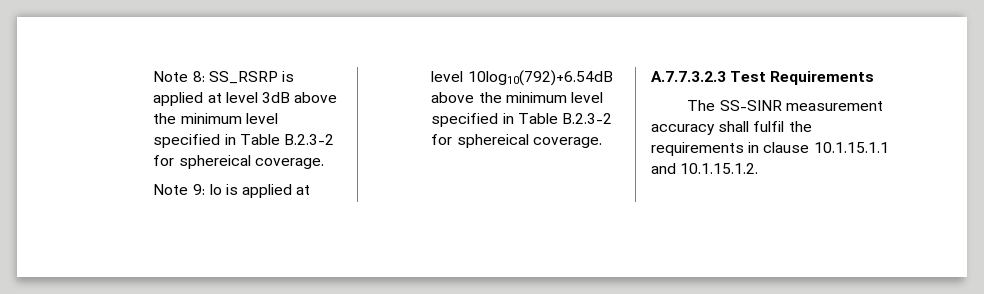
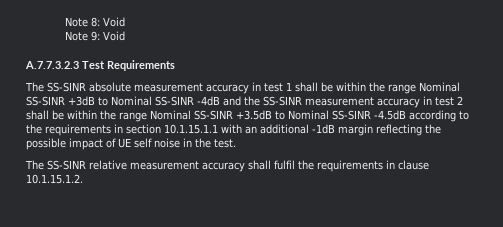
[208,71,294,84] [153,92,338,106] [153,113,278,124] [153,134,334,148] [153,155,324,169] [153,184,311,198] [431,70,613,86] [431,92,603,103] [431,113,612,127] [431,134,602,148] SS_RSRP is applied at level 3dB above the minimum level specified in Table B.2.3-2 for sphereical coverage. // Note 9: Io is applied at level 10log10(792)+6.54dB above the minimum level specified in Table B.2.3-2 for sphereical coverage. -> [102,17,125,27] [64,31,125,41] Void // Note 9: Void
(782, 105) none -> [89,82,460,94] [26,96,463,108] [26,110,469,122] [26,124,441,136] [26,138,236,150] [25,160,127,170] absolute measurement accuracy in test 1 shall be within the range Nominal SS-SINR +3dB to Nominal SS-SINR -4dB and the SS-SINR measurement accuracy in test 2 shall be within the range Nominal SS-SINR +3.5dB to Nominal SS-SINR -4.5dB according to the requirements in section 10.1.15.1.1 with an additional -1dB margin reflecting the possible impact of UE self noise in the test. // The SS-SINR relative
[813,142,889,153] [651,163,676,174] 10.1.15.1.1 and -> (429, 165) none

